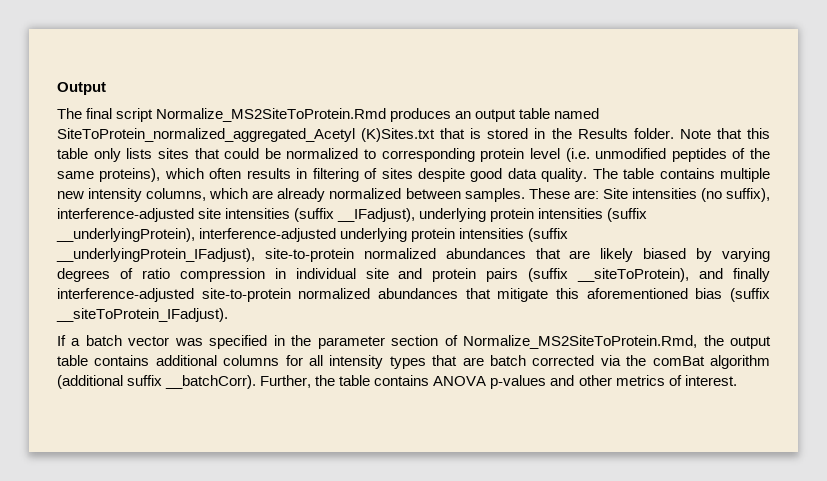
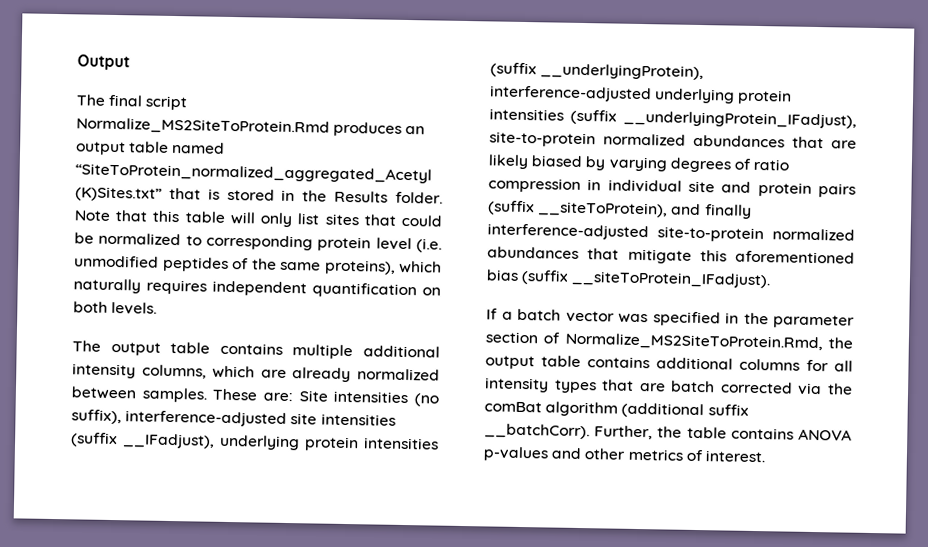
[57,128,436,142] SiteToProtein_normalized_aggregated_Acetyl (K)Sites.txt -> [75,163,432,184] [75,186,162,202] “SiteToProtein_normalized_aggregated_Acetyl (K)Sites.txt”
[93,148,153,162] only lists -> [229,211,321,228] will only list
[209,168,618,182] often results in filtering of sites despite good data quality. The -> [73,278,441,299] [73,301,158,315] [72,340,161,356] naturally requires independent quantification on both levels. // The output
[57,191,84,199] new -> [363,345,440,358] additional

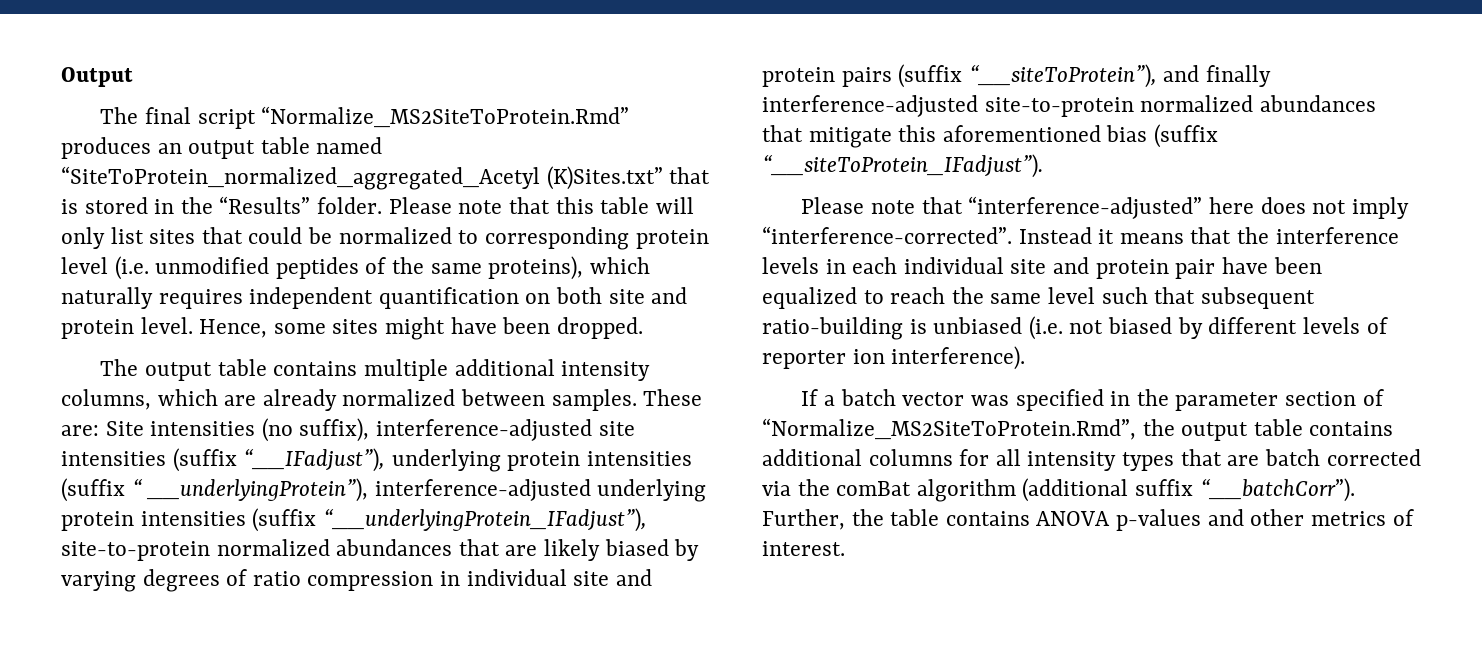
[76,117,330,136] Normalize_MS2SiteToProtein.Rmd -> [261,106,630,128] “Normalize_MS2SiteToProtein.Rmd”
[334,190,443,204] [74,210,111,221] Results folder. Note -> [219,196,503,214] “Results” folder. Please note
[111,301,158,315] levels. -> [608,287,688,304] [61,317,643,340] site and protein level. Hence, some sites might have been dropped.
[122,433,439,452] [490,62,705,81] __IFadjust), underlying protein intensities (suffix __underlyingProtein), -> [243,448,693,472] [61,478,369,502] “__IFadjust”), underlying protein intensities (suffix “ __underlyingProtein”),
[623,110,857,129] __underlyingProtein_IFadjust), -> [322,508,647,532] “__underlyingProtein_IFadjust”),
[538,201,669,218] __siteToProtein), -> [968,64,1157,88] “__siteToProtein”),
[571,270,772,289] __siteToProtein_IFadjust). -> [762,154,1043,178] [801,196,1409,219] [762,226,1399,244] [762,257,1322,279] [762,287,1315,309] [762,316,1388,340] [762,346,1026,370] “__siteToProtein_IFadjust”). // Please note that “interference-adjusted” here does not imply “interference-corrected”. Instead it means that the interference levels in each individual site and protein pair have been equalized to reach the same level such that subsequent ratio-building is unbiased (i.e. not biased by different levels of reporter ion interference).
[564,332,823,352] Normalize_MS2SiteToProtein.Rmd, -> [762,418,1136,440] “Normalize_MS2SiteToProtein.Rmd”,
[484,423,590,440] __batchCorr). -> [1199,478,1355,502] “__batchCorr”).

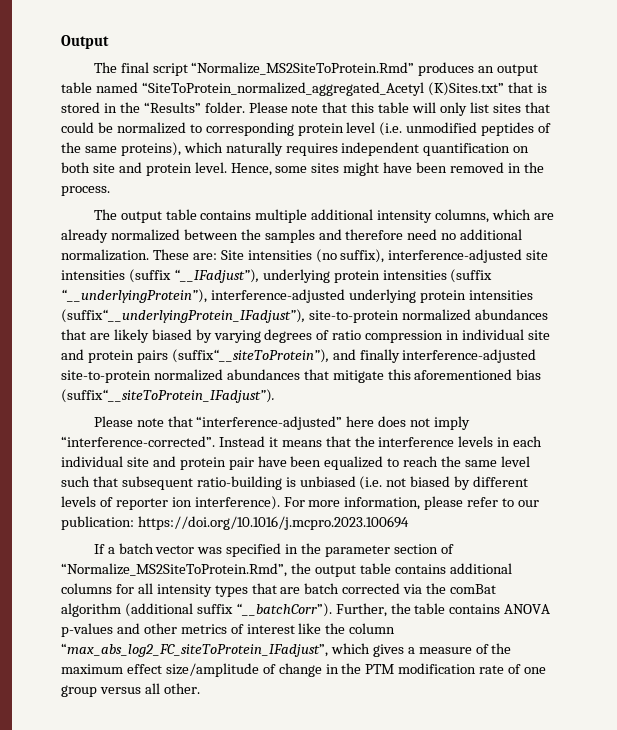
[556,317,643,339] dropped. -> [450,162,544,173] [61,186,110,196] removed in the process.
[551,389,637,411] samples. -> [240,229,523,243] [61,249,149,261] the samples and therefore need no additional normalization.
[131,478,369,502] “ __underlyingProtein”), -> [61,289,207,303] “__underlyingProtein”),
[252,508,647,532] (suffix “__underlyingProtein_IFadjust”), -> [61,309,305,323] (suffix“__underlyingProtein_IFadjust”),
[898,64,1157,88] (suffix “__siteToProtein”), -> [171,349,329,363] (suffix“__siteToProtein”),
[1154,124,1219,148] [762,154,1043,178] (suffix “__siteToProtein_IFadjust”). -> [61,389,275,403] (suffix“__siteToProtein_IFadjust”).
(1026, 358) none -> [283,496,540,510] [61,516,409,530] For more information, please refer to our publication: https://doi.org/10.1016/j.mcpro.2023.100694
[762,541,845,556] interest. -> [246,623,396,634] [61,643,512,657] [61,663,547,677] [61,683,200,697] interest like the column “max_abs_log2_FC_siteToProtein_IFadjust”, which gives a measure of the maximum effect size/amplitude of change in the PTM modification rate of one group versus all other.

